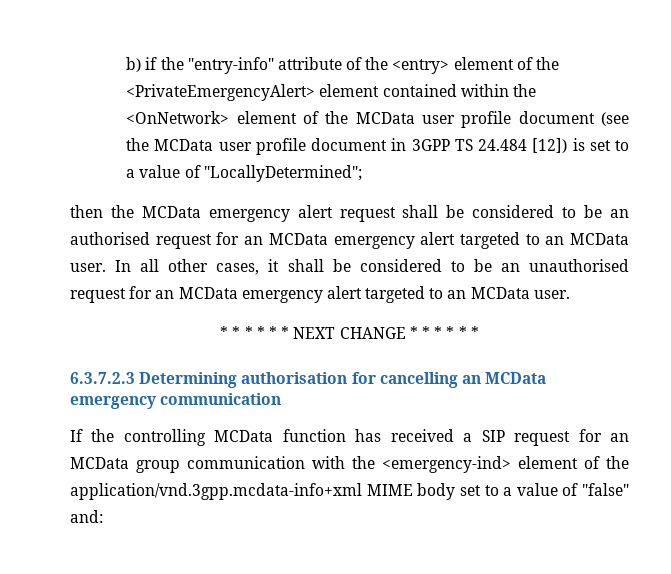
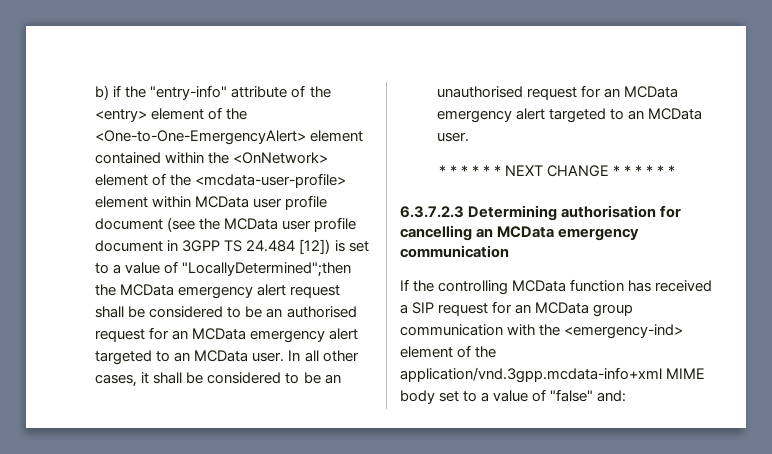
[126,84,316,101] <PrivateEmergencyAlert> -> [95,130,307,145] <One-to-One-EmergencyAlert>
(349, 117) none -> [195,173,347,188] [95,196,192,208] <mcdata-user-profile> element within
[203,165,362,182] [70,205,103,218] "LocallyDetermined"; // then -> [182,262,352,277] "LocallyDetermined";then

